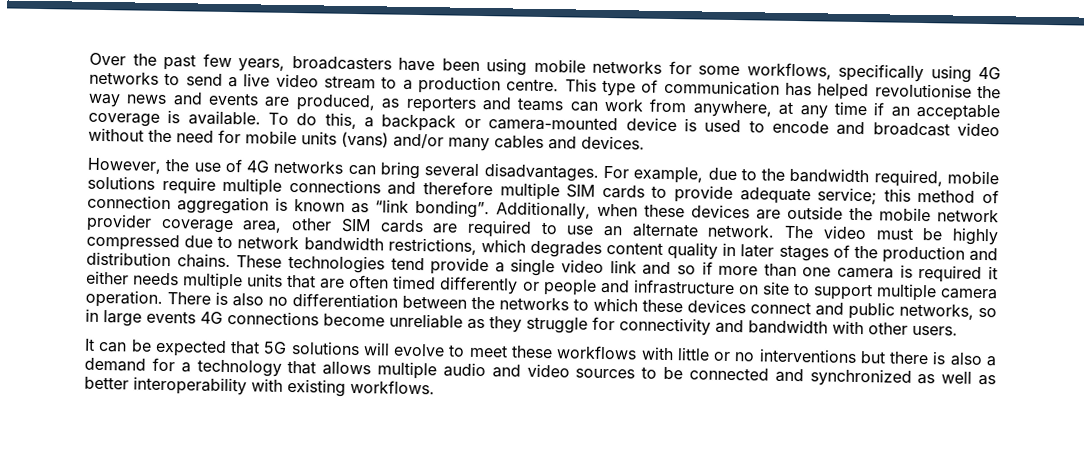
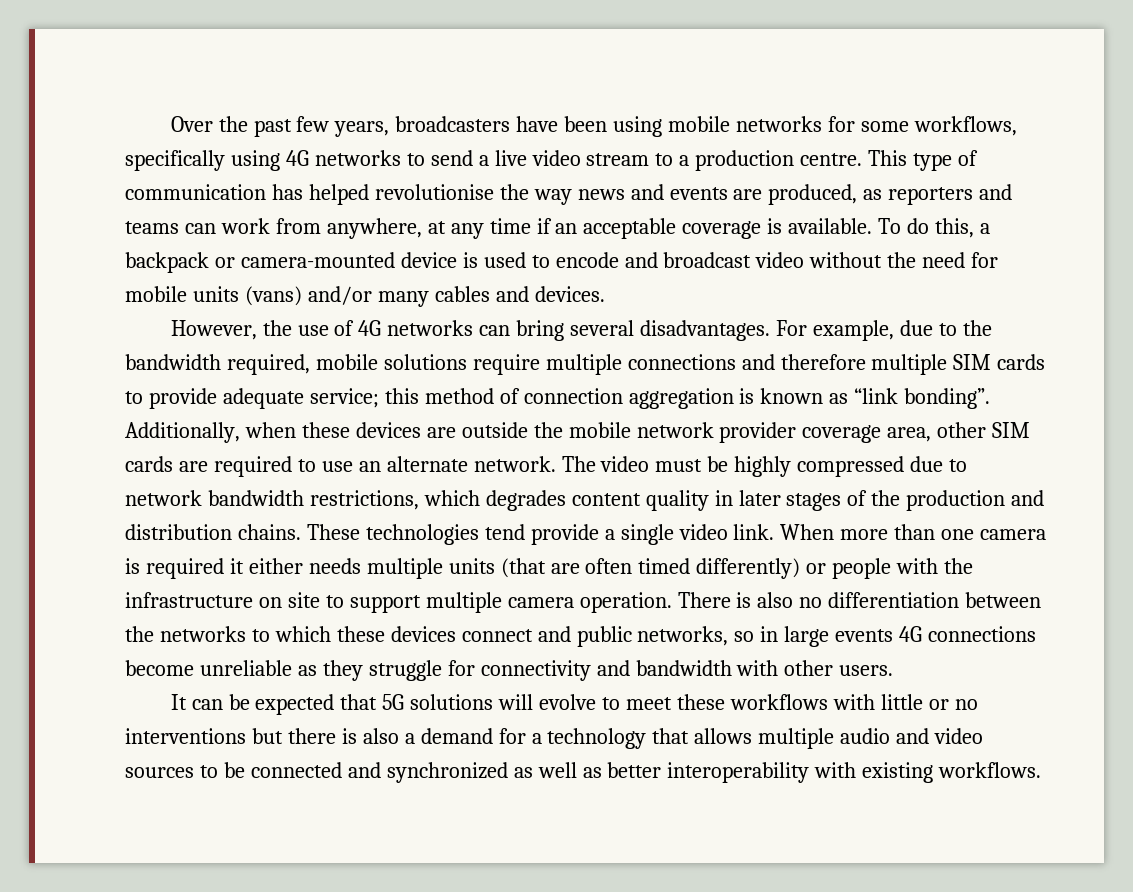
[609,260,713,276] link and so if -> [733,524,835,540] link. When
[286,274,317,289] that -> [500,558,546,578] (that
[439,276,519,295] differently -> [696,558,801,579] differently)
[599,279,630,294] and -> [896,558,974,574] with the

